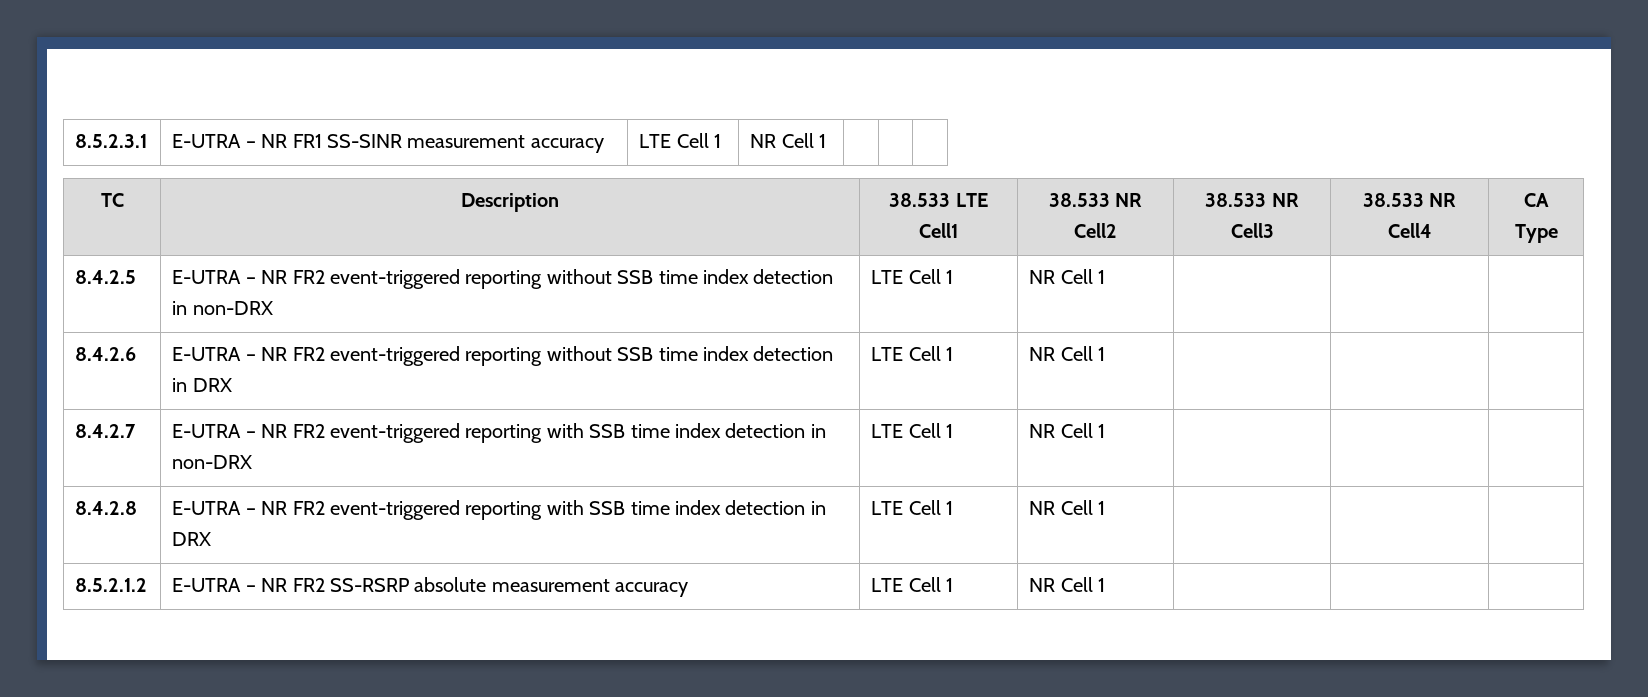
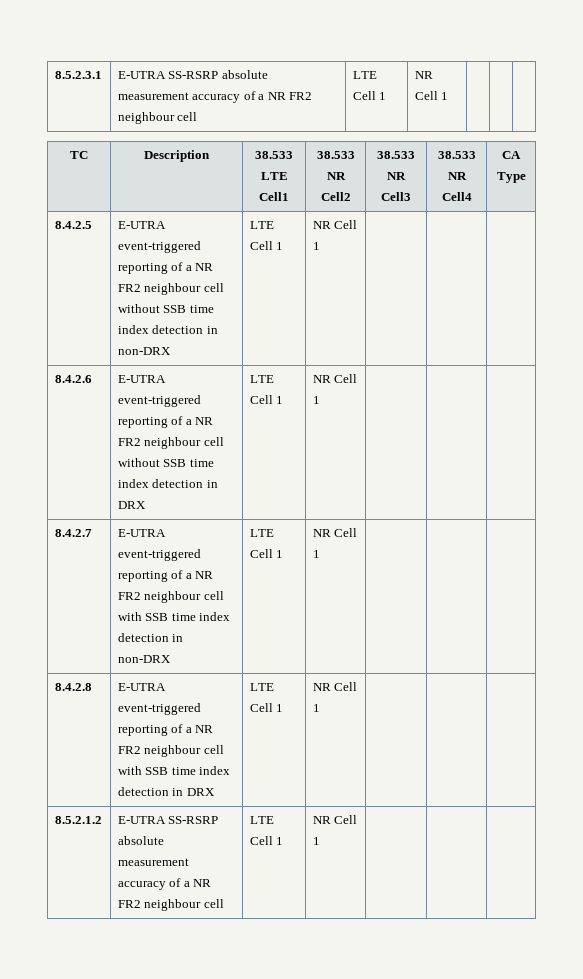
[245,134,604,153] – NR FR1 SS-SINR measurement accuracy -> [168,70,268,79] [117,91,313,103] [117,112,198,124] SS-RSRP absolute measurement accuracy of a NR FR2 neighbour cell
[245,269,543,289] – NR FR2 event-triggered reporting -> [117,241,201,253] [117,262,214,274] [117,283,224,295] event-triggered reporting of a NR FR2 neighbour cell
[245,346,543,366] – NR FR2 event-triggered reporting -> [117,395,201,407] [117,416,214,428] [117,437,224,449] event-triggered reporting of a NR FR2 neighbour cell
[245,423,543,443] – NR FR2 event-triggered reporting -> [117,549,201,561] [117,570,214,582] [117,591,224,603] event-triggered reporting of a NR FR2 neighbour cell
[245,500,543,520] – NR FR2 event-triggered reporting -> [117,703,201,715] [117,724,214,736] [117,745,224,757] event-triggered reporting of a NR FR2 neighbour cell
[245,577,689,597] – NR FR2 SS-RSRP absolute measurement accuracy -> [168,816,219,824] [117,836,164,845] [117,858,189,866] [117,878,212,890] [117,899,224,911] SS-RSRP absolute measurement accuracy of a NR FR2 neighbour cell

